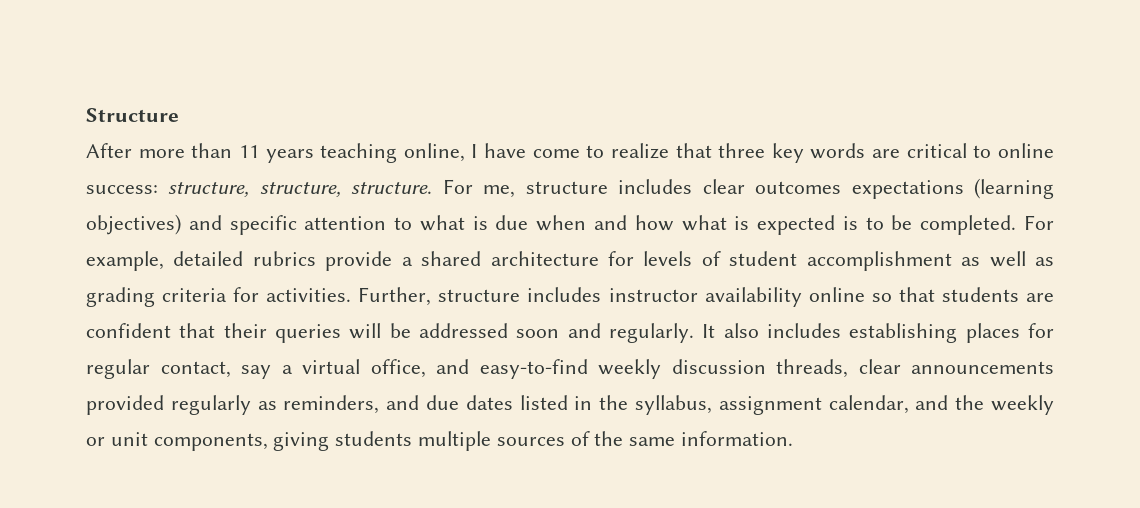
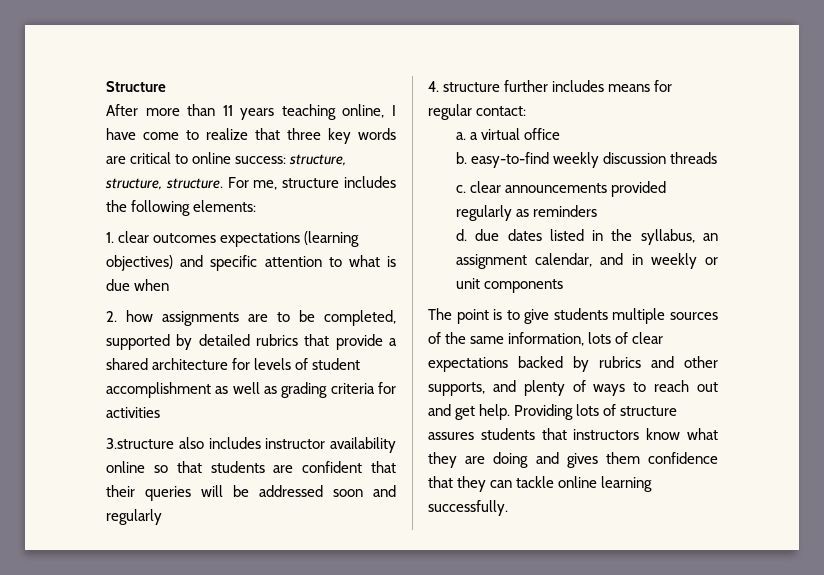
(693, 186) none -> [106,200,257,216] [106,232,114,243] the following elements: // 1.
[594,215,1055,235] [86,251,164,271] and how what is expected is to be completed. For example, -> [106,310,396,326] [106,334,193,350] // 2. how assignments are to be completed, supported by
(316, 258) none -> [304,334,330,346] that
[266,287,521,306] activities. Further, structure -> [106,407,160,418] [106,437,204,449] activities // 3.structure also
[608,323,1054,343] [86,359,469,379] regularly. It also includes establishing places for regular contact, say a virtual office, and -> [106,509,162,525] [428,80,673,92] [428,104,527,120] [455,128,561,140] [455,152,467,164] regularly // 4. structure further includes means for regular contact: // a. a virtual office // b.
[776,359,848,378] threads, -> [670,152,718,164] [455,185,466,193] threads // c.
[283,395,420,414] reminders, and -> [533,205,598,217] [455,229,467,241] reminders // d.
(712, 405) none -> [703,233,718,241] an
[955,395,985,410] the -> [631,254,643,265] in
[153,432,330,451] components, giving -> [483,279,563,293] [428,308,550,324] components // The point is to give
[681,431,794,446] information. -> [508,332,664,346] [428,356,718,372] [428,380,718,396] [428,404,678,420] [428,428,718,440] [428,452,718,468] [428,476,653,492] [428,500,508,516] information, lots of clear expectations backed by rubrics and other supports, and plenty of ways to reach out and get help. Providing lots of structure assures students that instructors know what they are doing and gives them confidence that they can tackle online learning successfully.

